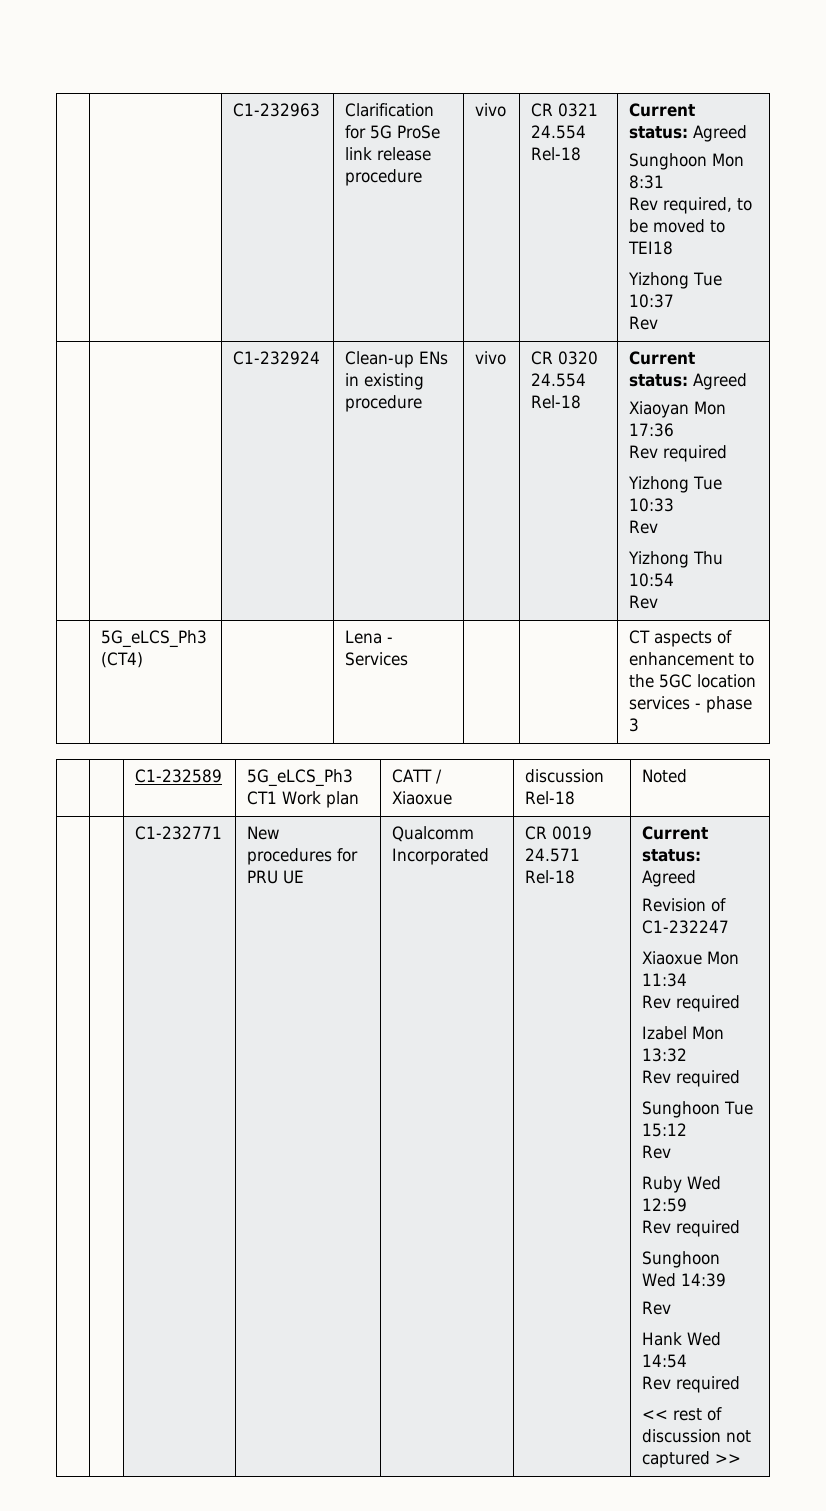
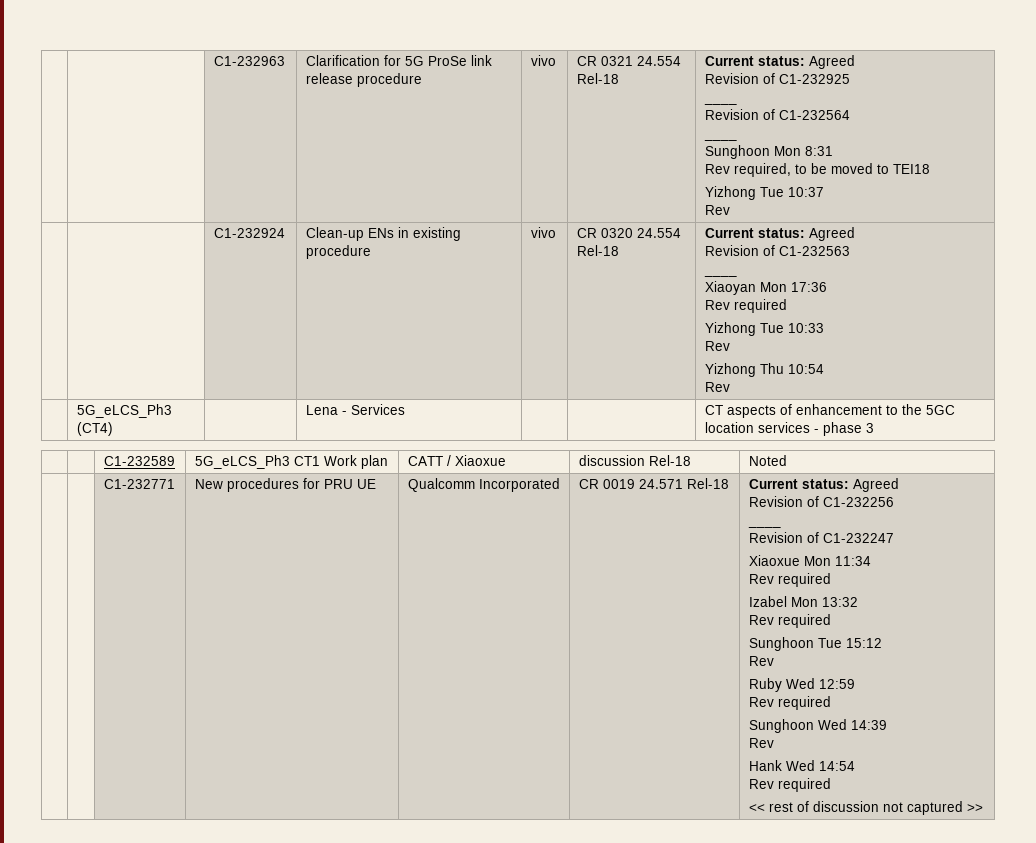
(748, 133) none -> [704,73,850,84] [703,102,737,105] [704,109,850,120] [703,138,737,141] // Revision of C1-232925 // ____ // Revision of C1-232564 // ____
(748, 381) none -> [704,245,850,256] [703,274,737,277] // Revision of C1-232563 // ____
(697, 878) none -> [748,496,894,507] [747,525,781,528] // Revision of C1-232256 // ____

